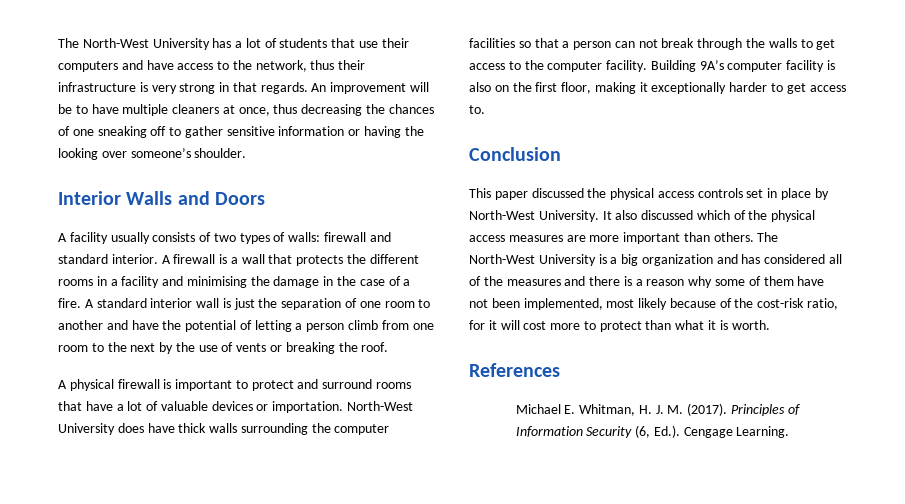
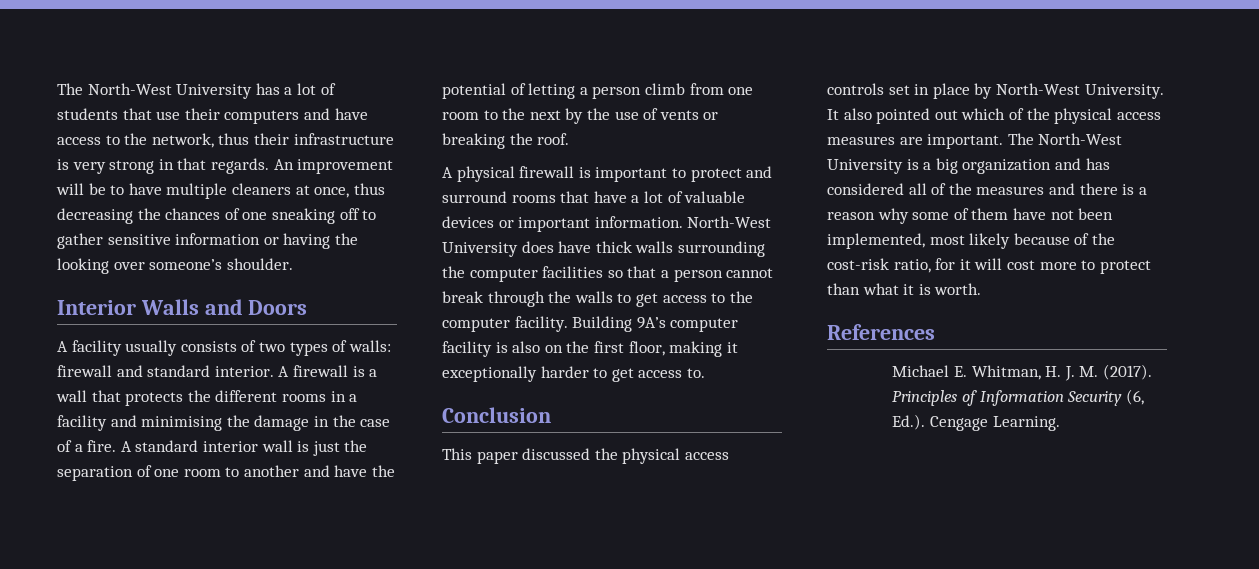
[272,401,344,413] importation. -> [518,216,683,232] important information.
[614,39,658,48] can not -> [726,268,774,278] cannot
[641,210,694,220] discussed -> [876,108,958,124] pointed out
[589,232,754,244] more important than others. -> [927,134,1004,149] important.

